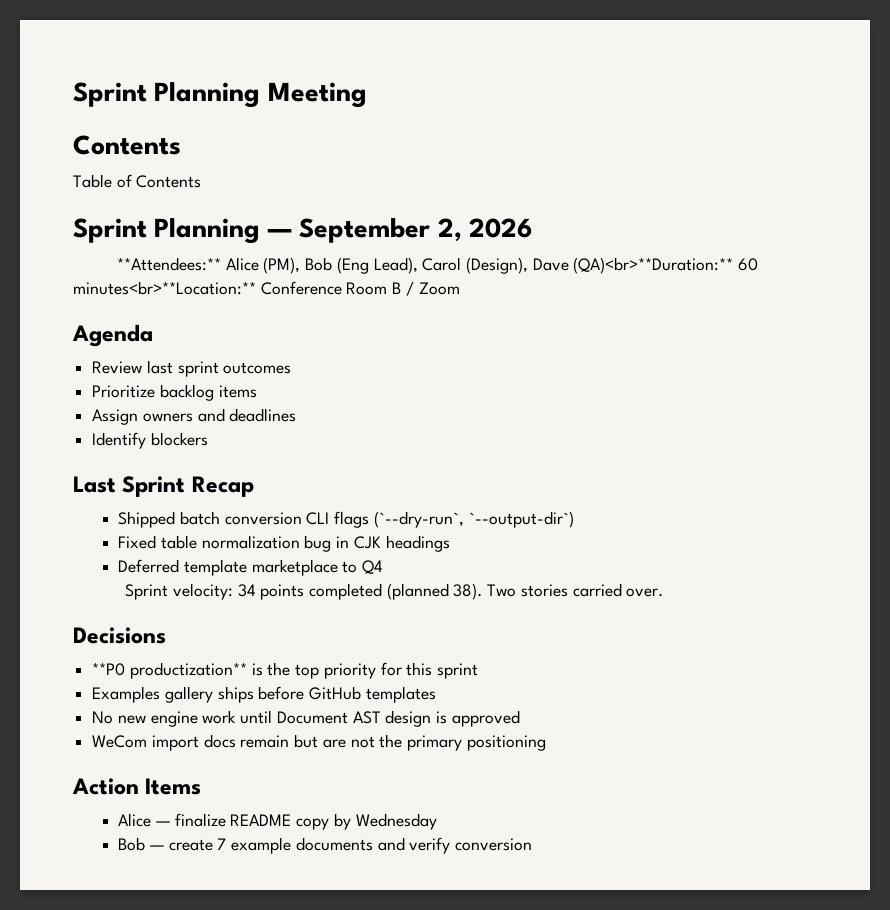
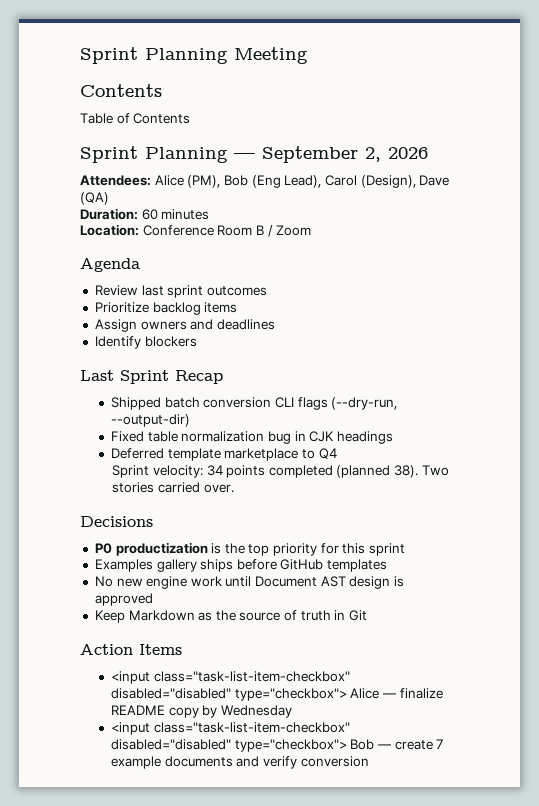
[116,257,221,271] **Attendees:** -> [80,175,151,186] Attendees:
[573,257,759,274] [73,281,256,295] (QA)<br>**Duration:** 60 minutes<br>**Location:** -> [80,192,109,205] [80,208,210,220] [80,224,139,236] (QA) // Duration: 60 minutes // Location:
[373,511,574,528] (`--dry-run`, `--output-dir`) -> [331,397,398,410] [110,414,190,427] (--dry-run, --output-dir)
[92,662,247,679] **P0 productization** -> [94,542,208,556] P0 productization
[92,734,546,751] [72,778,202,795] WeCom import docs remain but are not the primary positioning // Action Items // -> [94,610,368,623] [80,644,182,655] [110,671,350,684] [110,688,347,701] Keep Markdown as the source of truth in Git // Action Items // <input class="task-list-item-checkbox" disabled="disabled" type="checkbox">
(437, 821) none -> [110,722,350,735] [110,739,347,752] <input class="task-list-item-checkbox" disabled="disabled" type="checkbox">

